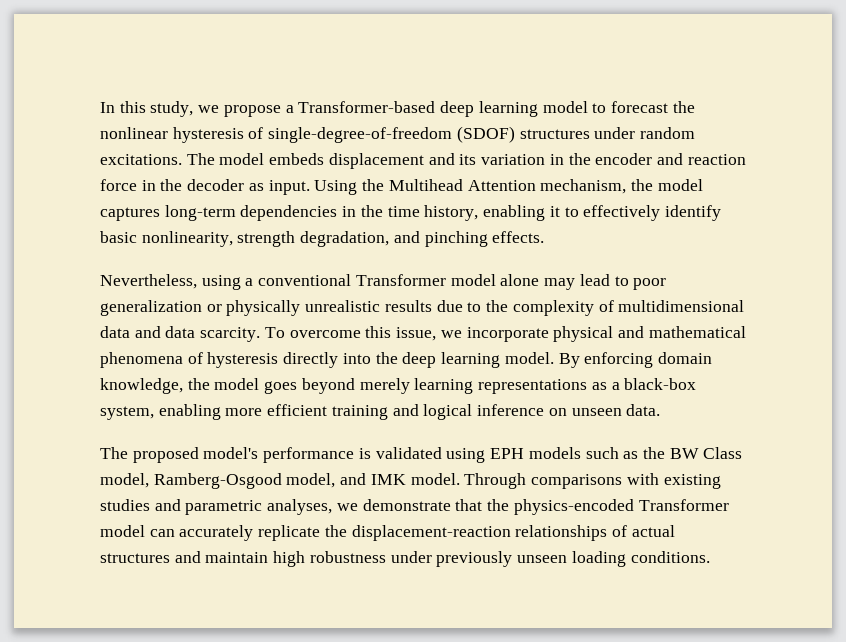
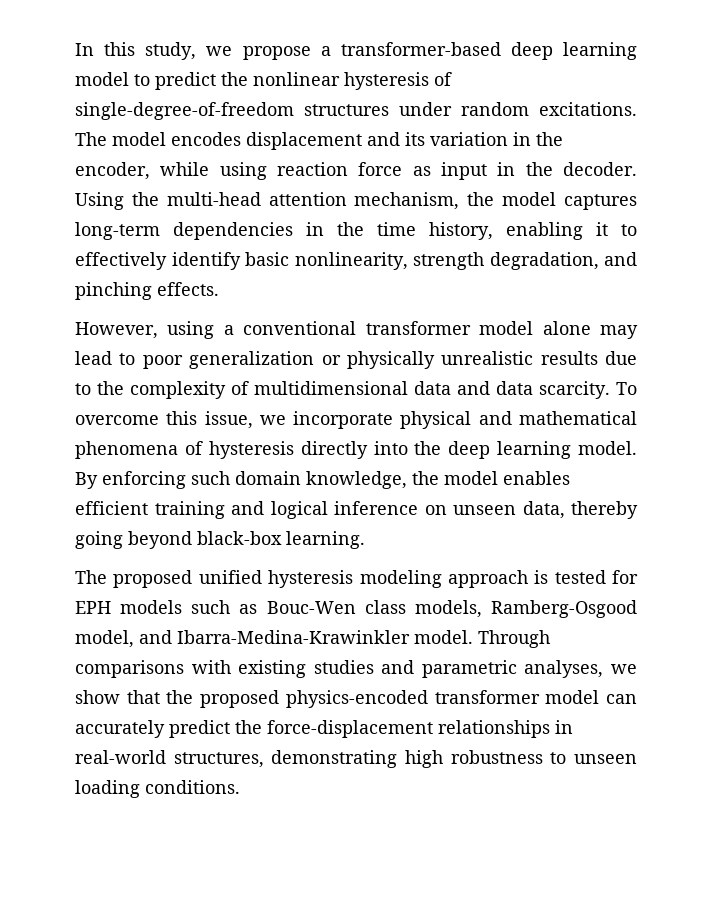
[298,101,436,113] Transformer-based -> [340,42,501,56] transformer-based
[610,101,668,113] forecast -> [155,72,216,90] predict
[456,126,515,143] (SDOF) -> (294, 111) none
[269,153,325,165] embeds -> [171,132,241,146] encodes
[595,153,746,165] [100,179,536,195] encoder and reaction force in the decoder as input. Using the Multihead Attention -> [75,162,637,180] [75,192,347,210] encoder, while using reaction force as input in the decoder. Using the multi-head attention
[100,274,197,289] Nevertheless, -> [75,322,158,339] However,
[355,274,446,286] Transformer -> [365,321,471,335] transformer
(654, 360) none -> [191,471,230,485] such
[264,378,697,394] [100,404,263,420] goes beyond merely learning representations as a black-box system, enabling more -> [503,471,570,485] enables
[626,404,661,416] [100,447,743,463] [100,473,149,488] data. // The proposed model's performance is validated using EPH models such as the BW Class model, -> [522,501,638,519] [75,531,365,549] [75,570,638,588] [75,600,482,618] data, thereby going beyond black-box learning. // The proposed unified hysteresis modeling approach is tested for EPH models such as Bouc-Wen class models,
[370,474,406,485] IMK -> [177,630,410,644] Ibarra-Medina-Krawinkler
[362,499,451,511] demonstrate -> [75,690,120,704] show
[513,499,729,515] [100,525,675,541] [100,551,513,567] physics-encoded Transformer model can accurately replicate the displacement-reaction relationships of actual structures and maintain high robustness under previously -> [200,690,637,708] [75,720,573,738] [75,750,567,768] proposed physics-encoded transformer model can accurately predict the force-displacement relationships in real-world structures, demonstrating high robustness to

